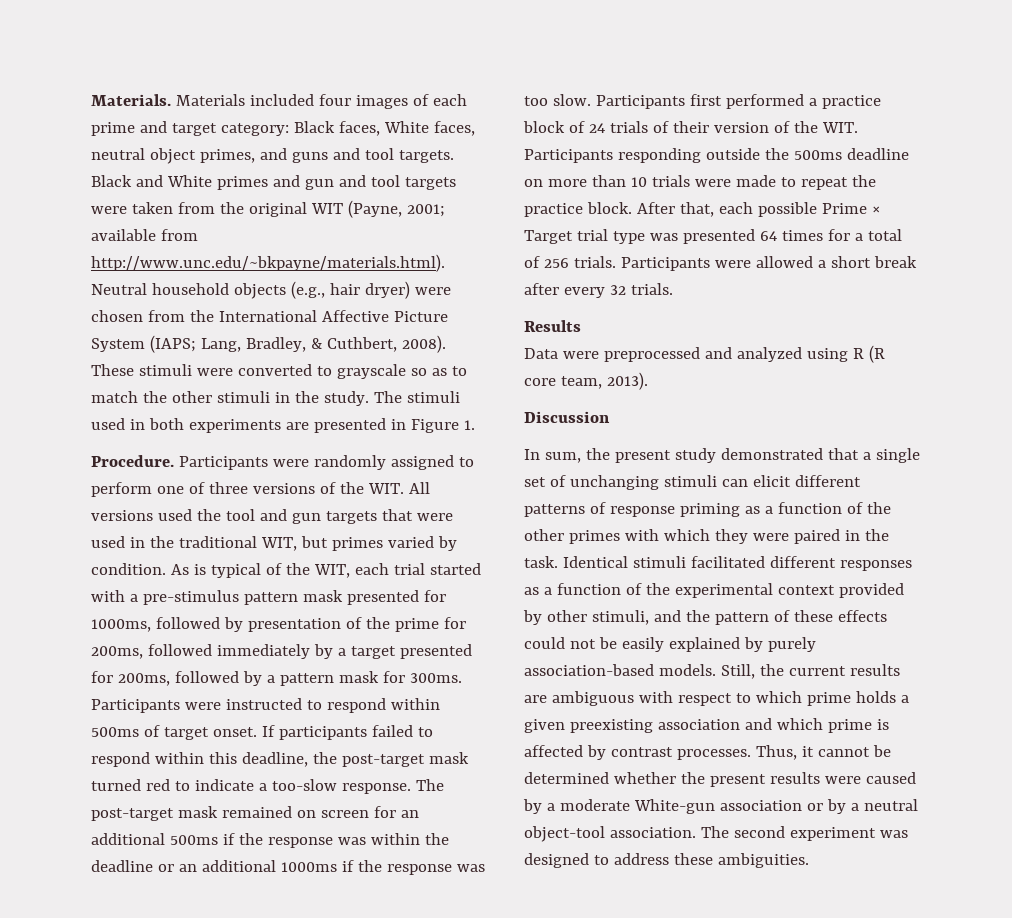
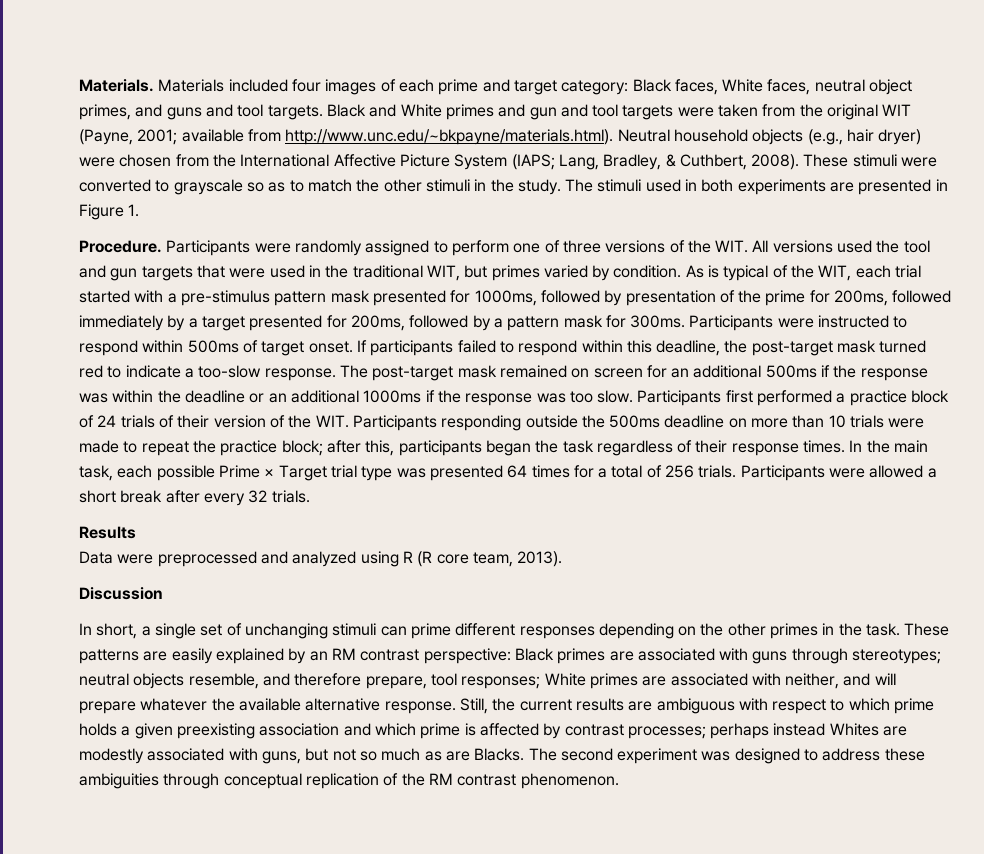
[586,202,714,217] block. After that, -> [281,440,929,456] [79,465,113,481] block; after this, participants began the task regardless of their response times. In the main task,
[544,448,859,463] sum, the present study demonstrated that -> [96,623,138,639] short,
[752,475,861,487] [524,502,891,517] [524,529,889,544] [524,556,912,571] [524,583,904,598] [523,610,887,625] [524,637,816,652] [524,664,716,676] elicit different patterns of response priming as a function of the other primes with which they were paired in the task. Identical stimuli facilitated different responses as a function of the experimental context provided by other stimuli, and the pattern of these effects could not be easily explained by purely association-based models. -> [410,623,950,639] [79,648,942,664] [79,673,896,689] [79,698,456,714] prime different responses depending on the other primes in the task. These patterns are easily explained by an RM contrast perspective: Black primes are associated with guns through stereotypes; neutral objects resemble, and therefore prepare, tool responses; White primes are associated with neither, and will prepare whatever the available alternative response.
[676,745,891,760] [524,772,916,787] [523,799,918,814] [524,826,696,842] processes. Thus, it cannot be determined whether the present results were caused by a moderate White-gun association or by a neutral object-tool association. -> [627,723,908,739] [79,748,525,764] processes; perhaps instead Whites are modestly associated with guns, but not so much as are Blacks.
[717,853,809,868] ambiguities. -> [79,773,619,789] ambiguities through conceptual replication of the RM contrast phenomenon.

